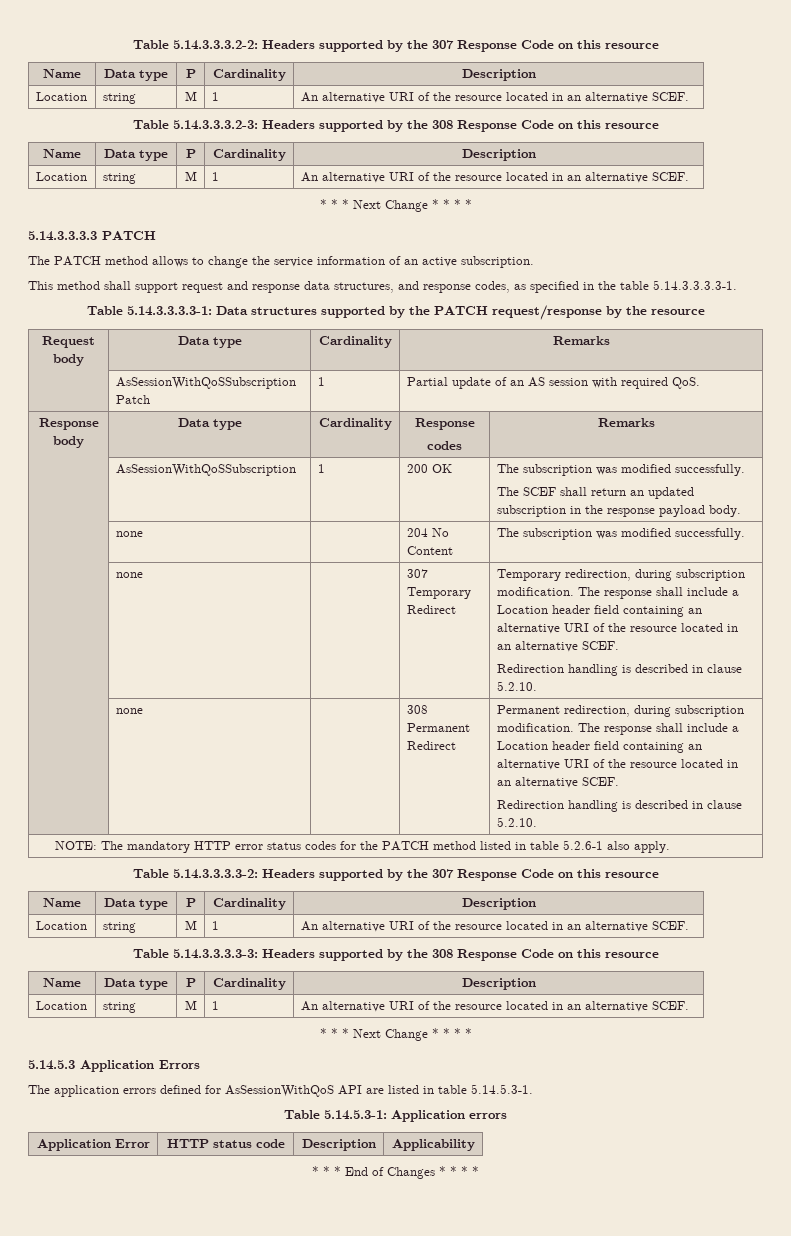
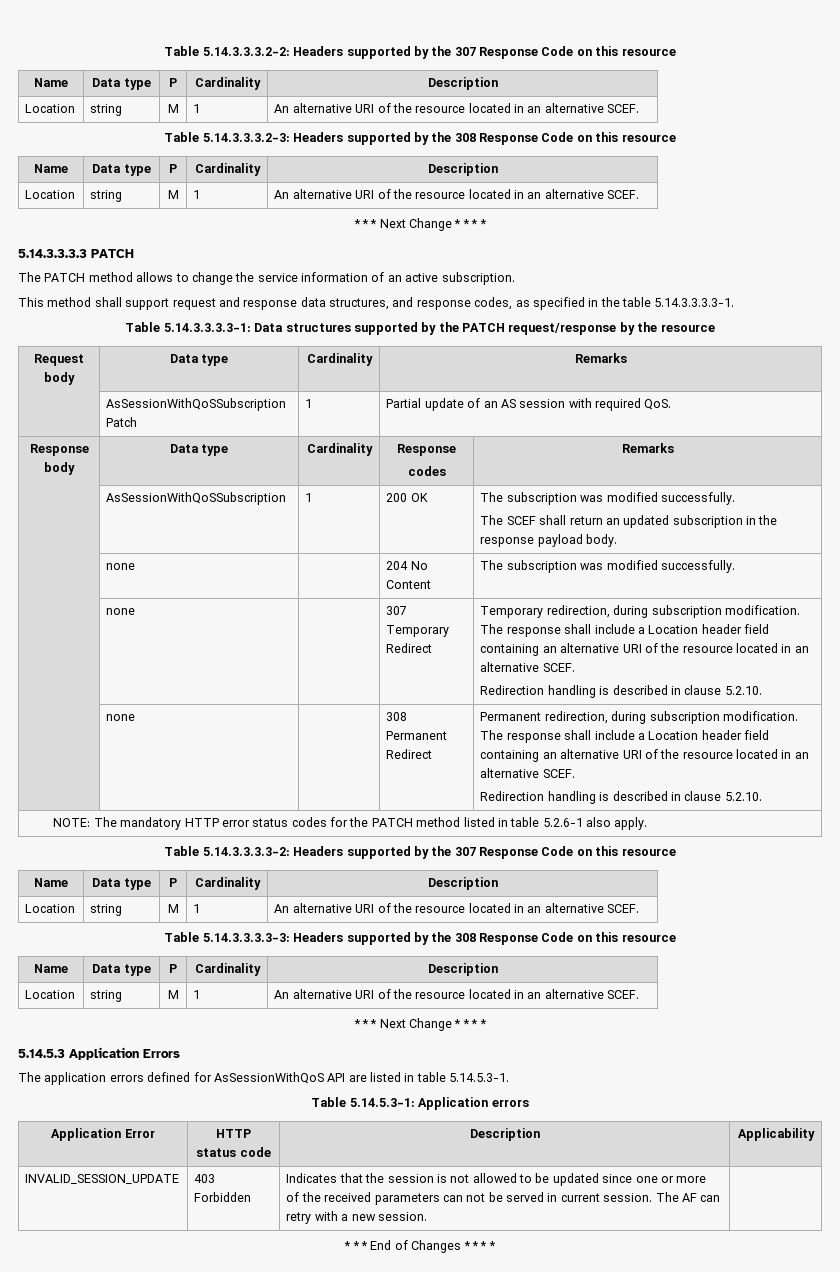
(475, 1145) none -> [25,1174,180,1184] [194,1174,216,1183] [194,1192,252,1202] [286,1173,707,1186] [286,1192,721,1205] [286,1211,427,1224] // INVALID_SESSION_UPDATE | 403 Forbidden | Indicates that the session is not allowed to be updated since one or more of the received parameters can not be served in current session. The AF can retry with a new session. |

